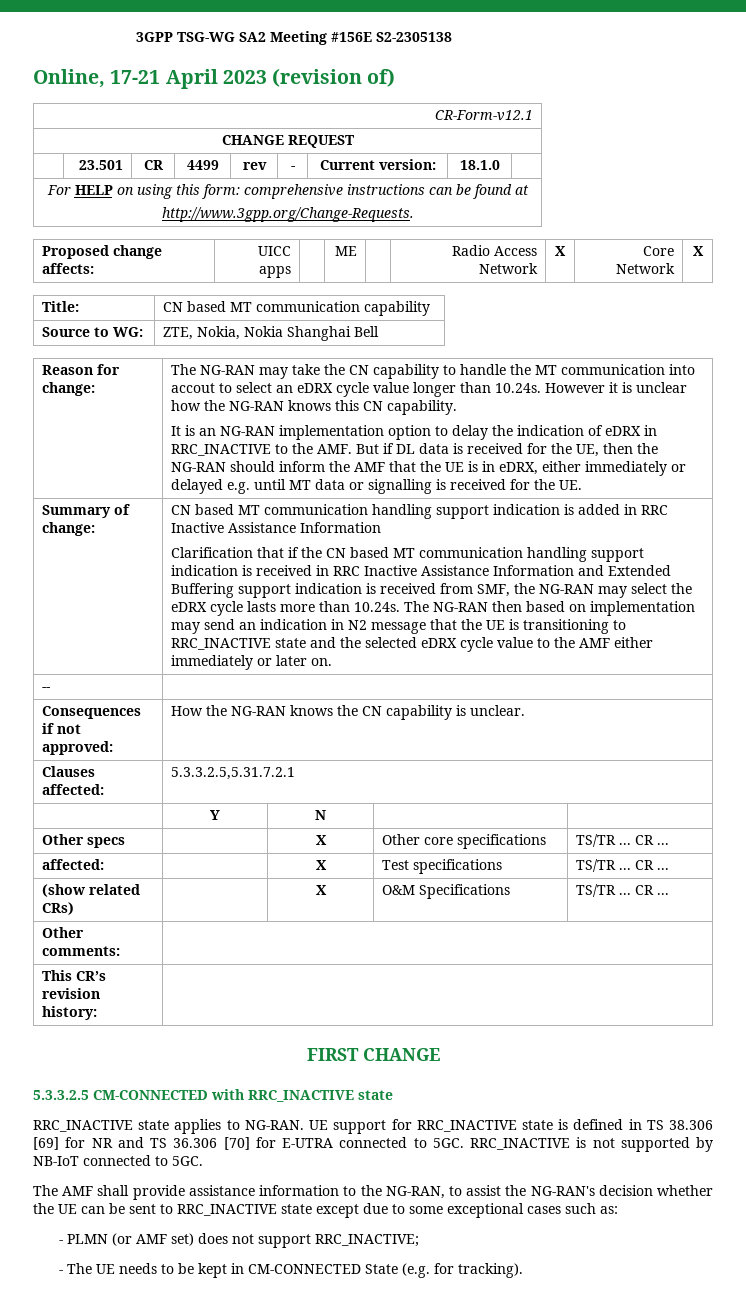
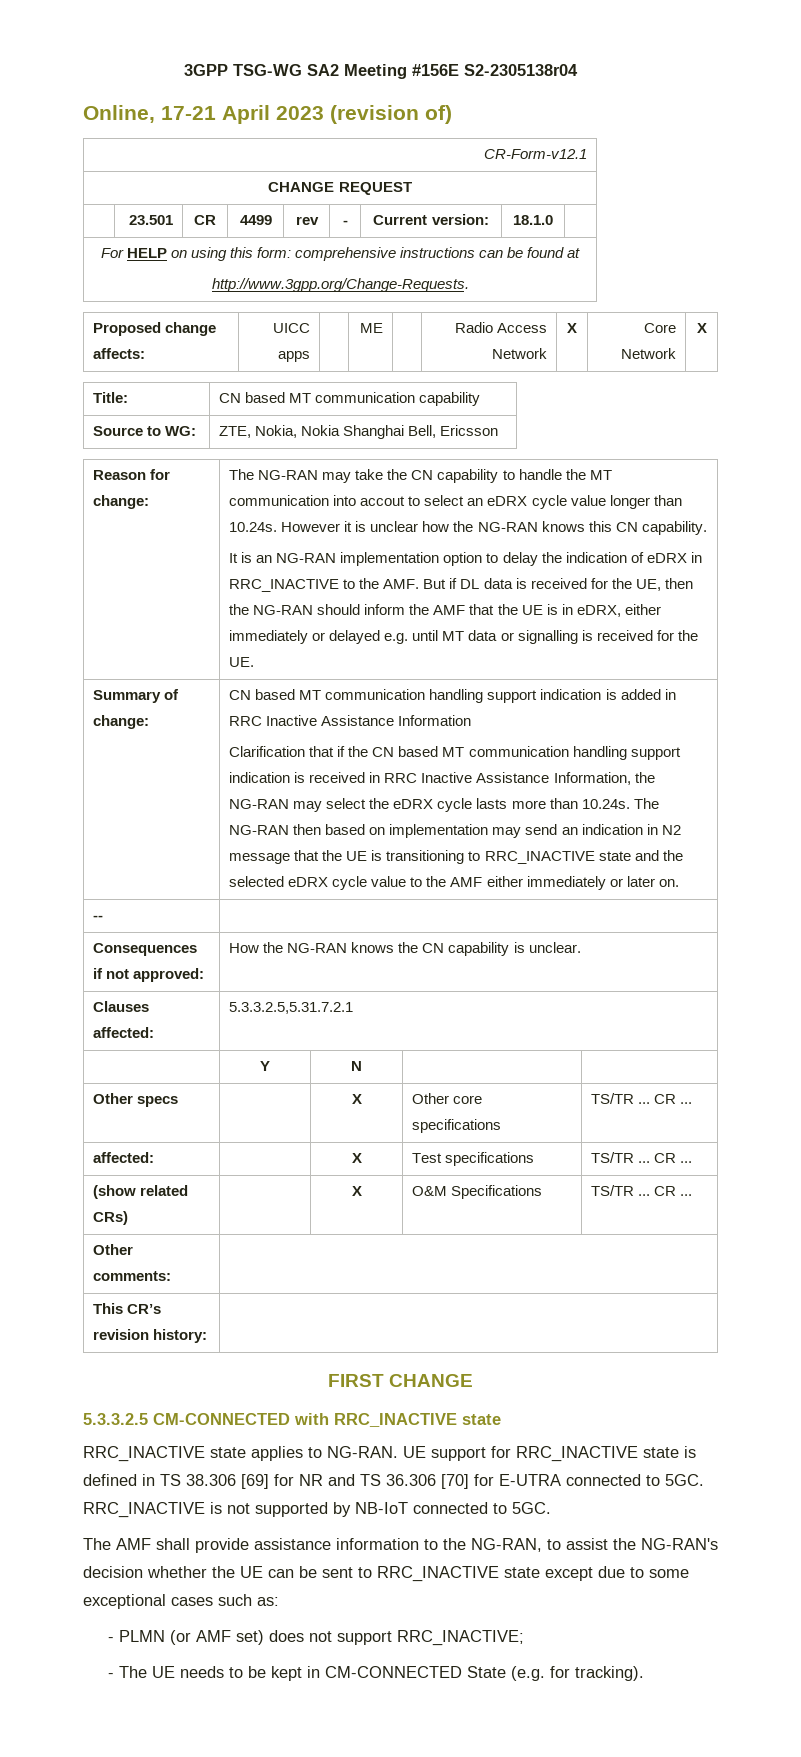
[376,32,453,42] S2-2305138 -> [464,64,579,76] S2-2305138r04
[354,326,380,337] Bell -> [408,425,499,438] Bell, Ericsson
[493,565,672,576] [171,583,511,598] Information and Extended Buffering support indication is received from SMF, -> [553,772,631,785] Information,

